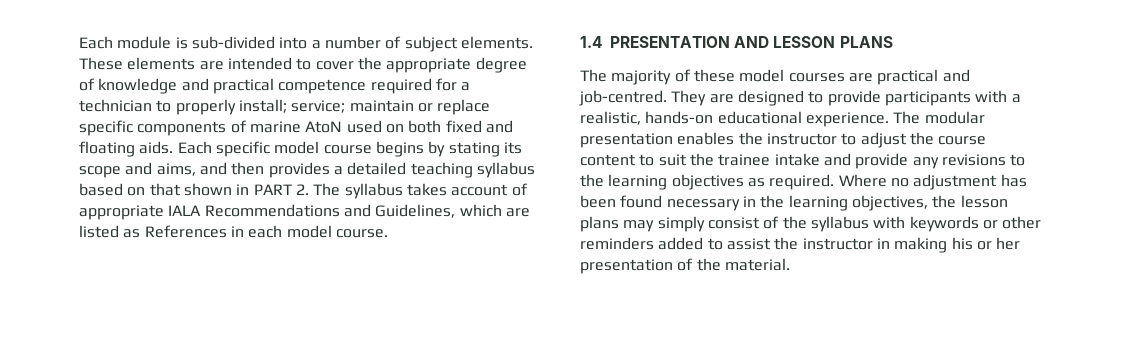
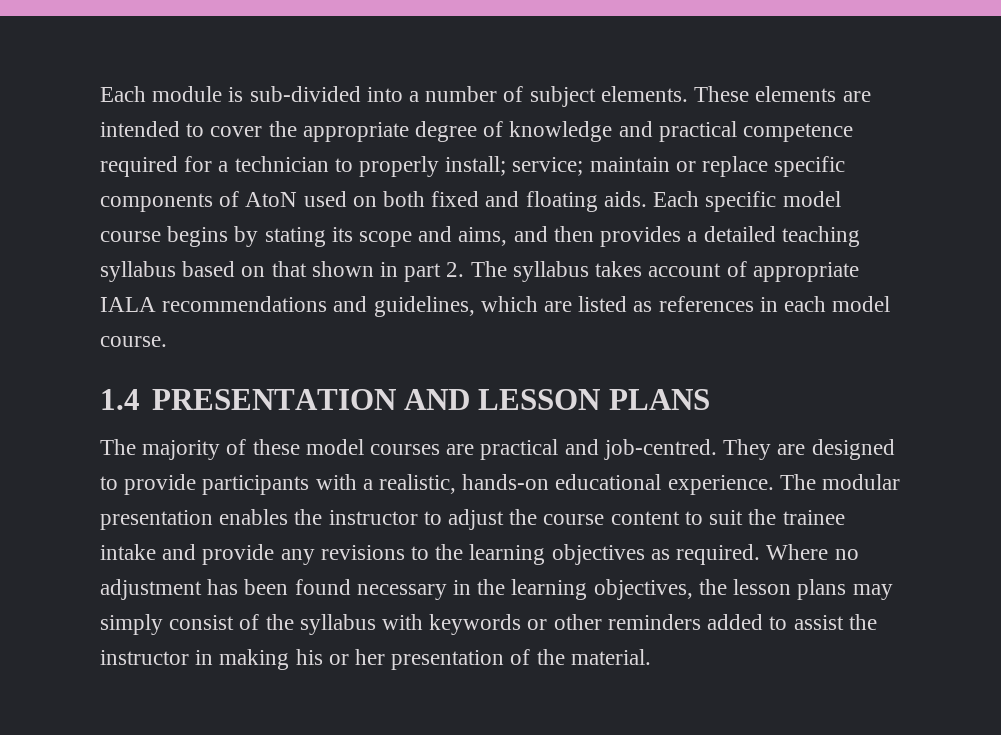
[249,121,301,133] marine -> (240, 199) none
[253,184,292,195] PART -> [404,263,442,282] part
[204,204,456,218] Recommendations and Guidelines, -> [162,296,475,317] recommendations and guidelines,
[144,225,227,238] References -> [658,296,754,312] references

